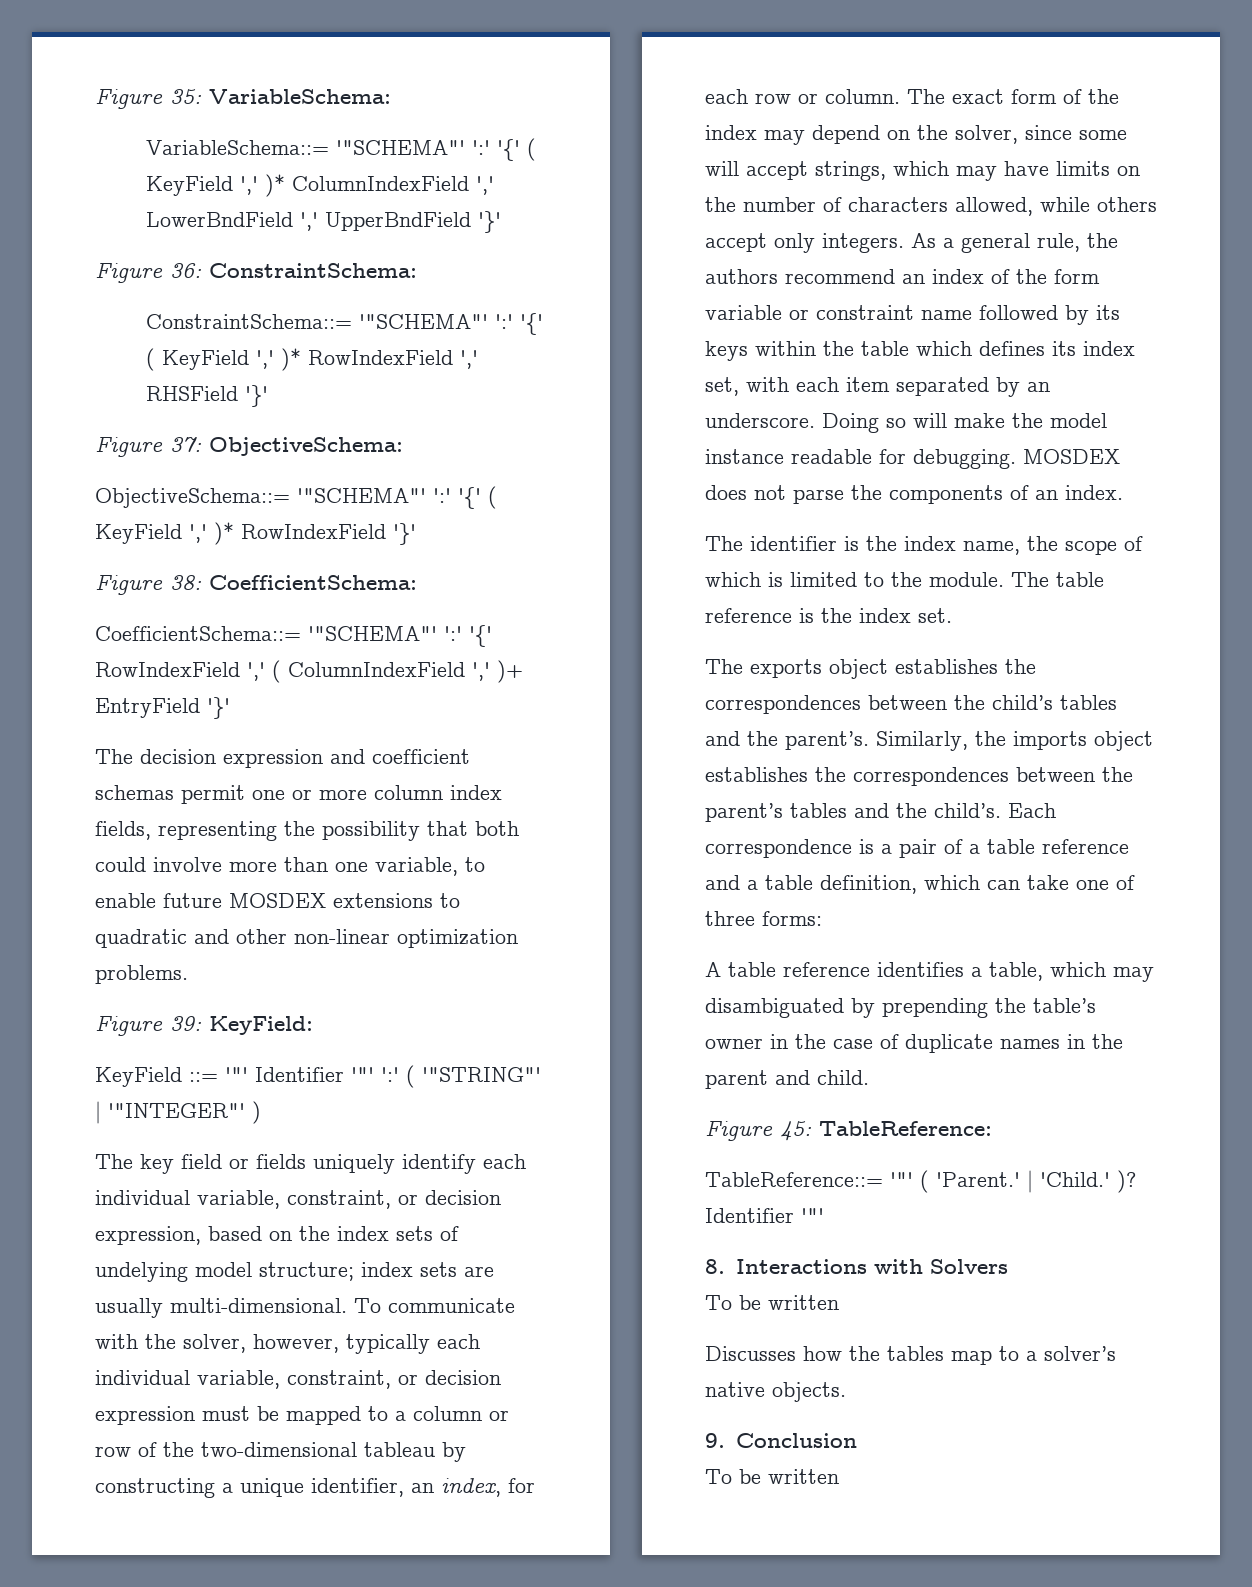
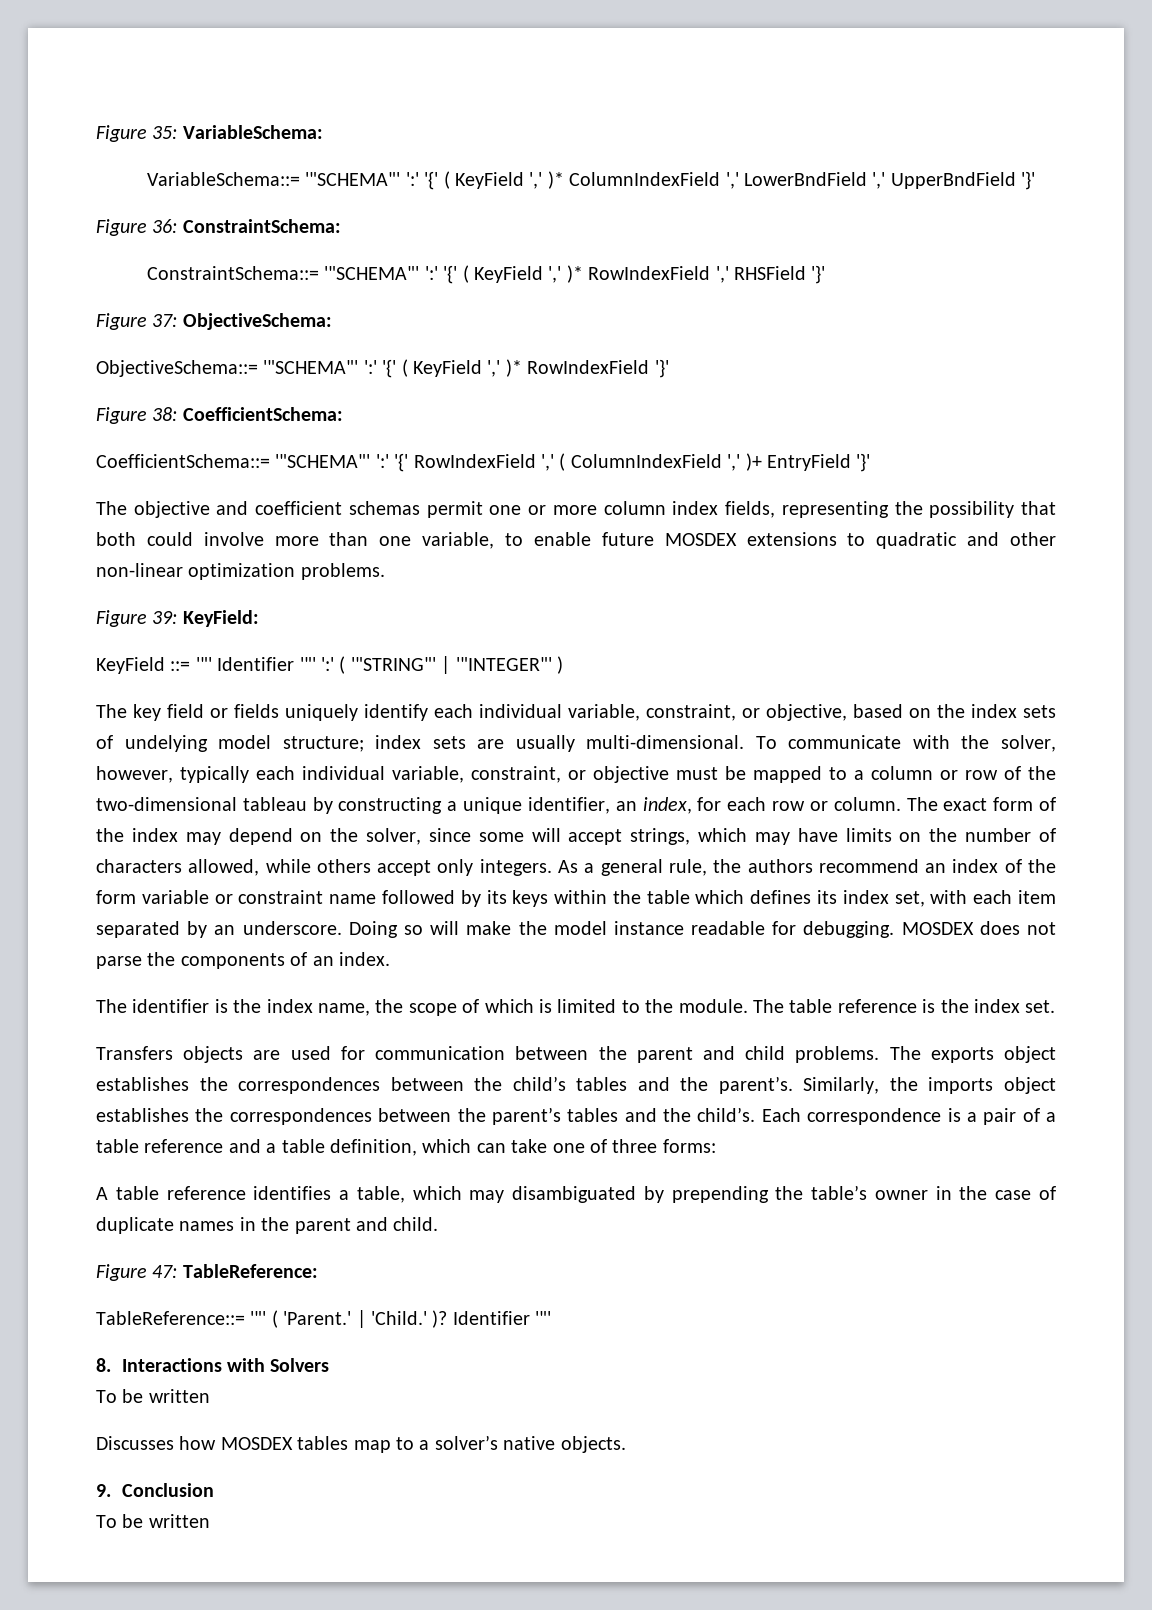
[140,749,323,768] decision expression -> [133,501,210,518] objective
[425,1190,501,1205] [95,1226,201,1245] decision expression, -> [766,704,847,721] objective,
[425,1370,501,1385] [95,1406,195,1425] decision expression -> [593,766,669,783] objective
(952, 615) none -> [96,1046,880,1063] Transfers objects are used for communication between the parent and child problems.
[780,1121,812,1141] 45: -> [152,1265,178,1278] 47:
[849,1346,880,1361] the -> [220,1437,293,1450] MOSDEX

